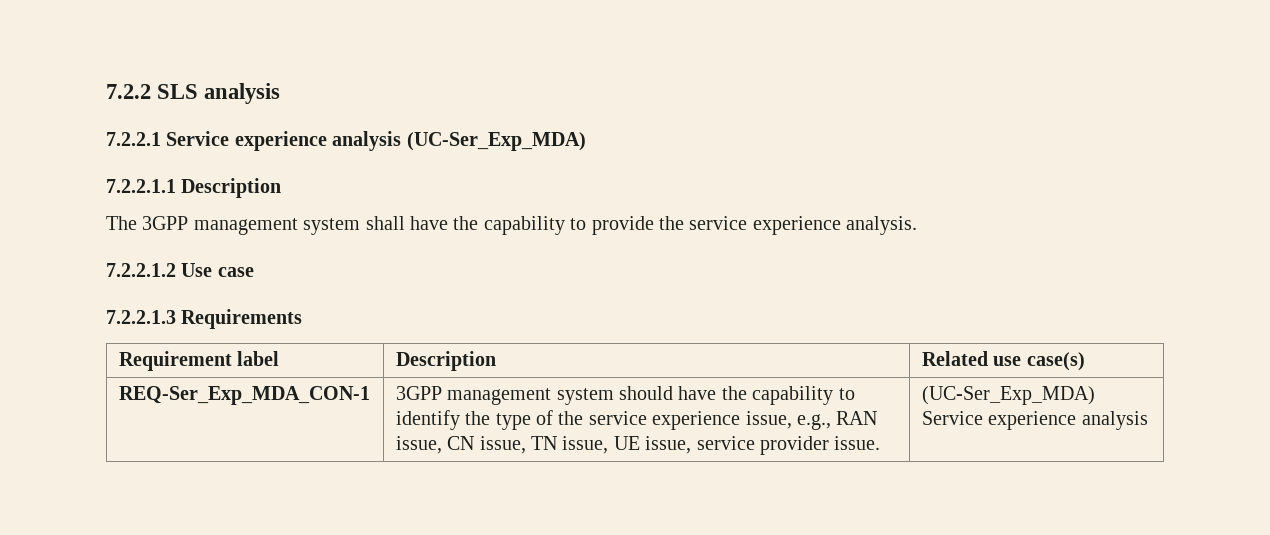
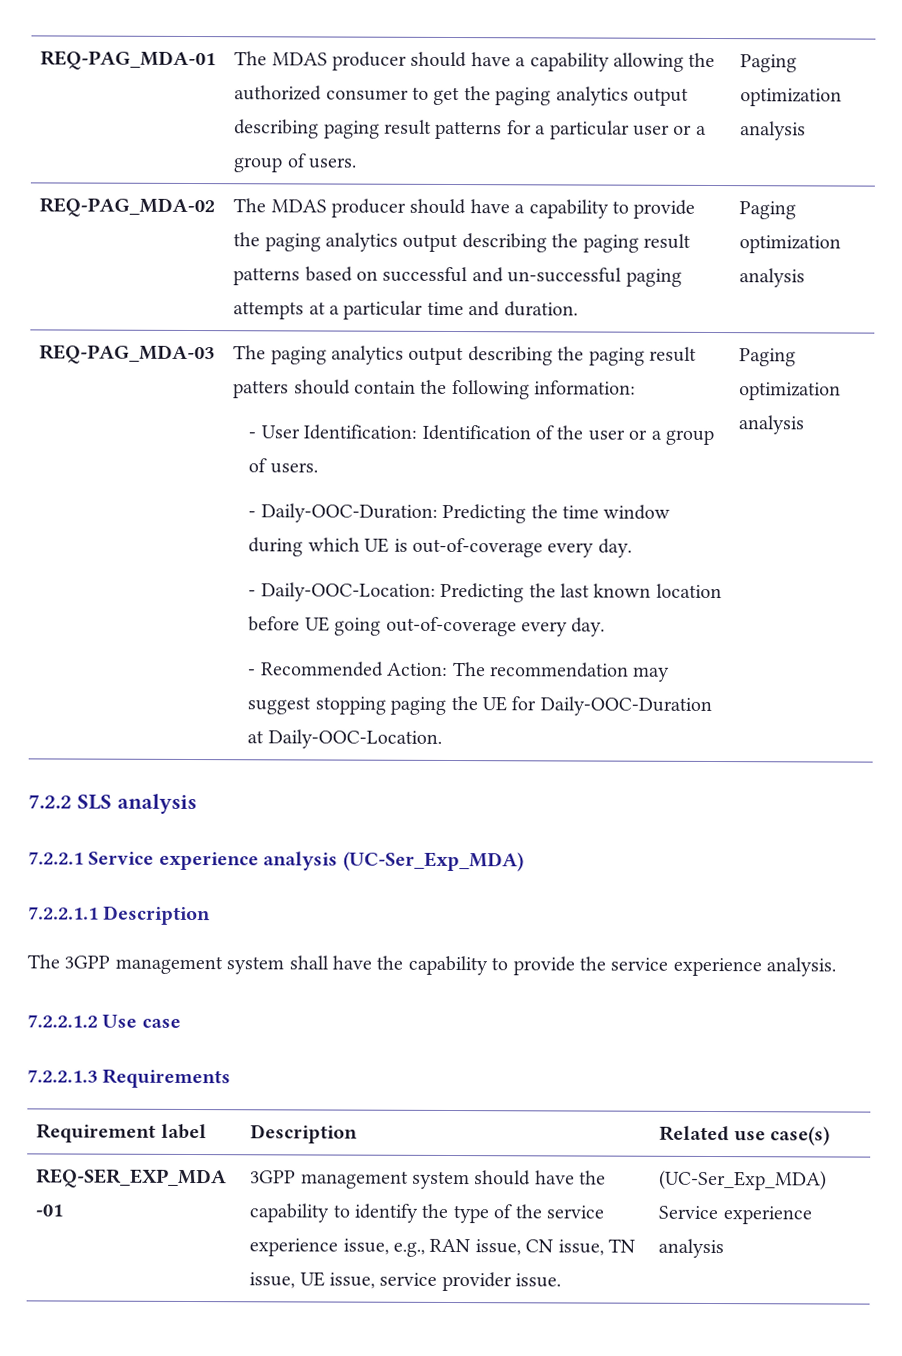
(106, 91) none -> [40,50,217,71] [234,51,716,72] [234,85,689,106] [234,119,707,140] [233,153,356,173] [740,54,798,73] [740,88,843,107] [740,121,807,141] [39,197,216,218] [233,198,696,219] [233,232,691,253] [233,266,682,287] [233,300,578,320] [739,201,797,220] [739,235,842,254] [739,268,806,288] [39,344,216,365] [233,345,697,366] [233,379,637,400] [248,424,714,446] [248,458,318,474] [248,503,671,524] [248,537,632,558] [248,582,722,603] [248,616,606,637] [248,661,671,682] [247,695,712,717] [247,729,442,749] [739,348,797,367] [739,382,842,401] [738,415,806,435] REQ-PAG_MDA-01 | The MDAS producer should have a capability allowing the authorized consumer to get the paging analytics output describing paging result patterns for a particular user or a group of users. | Paging optimization analysis // REQ-PAG_MDA-02 | The MDAS producer should have a capability to provide the paging analytics output describing the paging result patterns based on successful and un-successful paging attempts at a particular time and duration. | Paging optimization analysis // REQ-PAG_MDA-03 | The paging analytics output describing the paging result patters should contain the following information: // - User Identification: Identification of the user or a group of users. // - Daily-OOC-Duration: Predicting the time window during which UE is out-of-coverage every day. // - Daily-OOC-Location: Predicting the last known location before UE going out-of-coverage every day. // - Recommended Action: The recommendation may suggest stopping paging the UE for Daily-OOC-Duration at Daily-OOC-Location. | Paging optimization analysis //
[118,386,370,405] REQ-Ser_Exp_MDA_CON-1 -> [36,1168,228,1189] [35,1204,64,1217] REQ-SER_EXP_MDA -01

